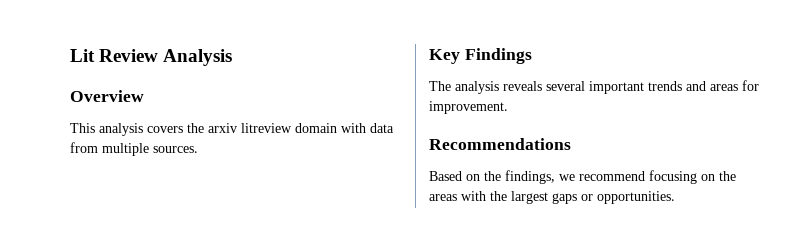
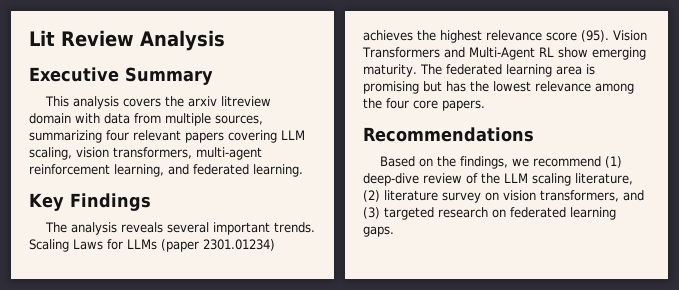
[70,90,144,102] Overview -> [29,67,213,85] Executive Summary
[153,146,198,153] sources. -> [215,115,263,125] [29,130,305,143] [29,147,262,160] [29,164,303,177] sources, summarizing four relevant papers covering LLM scaling, vision transformers, multi-agent reinforcement learning, and federated learning.
[648,80,759,91] [429,101,508,114] trends and areas for improvement. -> [273,222,315,233] [29,239,275,252] [363,30,647,43] [362,47,646,60] [363,64,595,77] [363,81,634,94] [363,98,485,111] trends. Scaling Laws for LLMs (paper 2301.01234) achieves the highest relevance score (95). Vision Transformers and Multi-Agent RL show emerging maturity. The federated learning area is promising but has the lowest relevance among the four core papers.
[649,170,736,184] [429,191,675,204] focusing on the areas with the largest gaps or opportunities. -> [604,156,622,168] [363,173,633,186] [363,190,644,203] [363,207,616,220] [363,226,394,237] (1) deep-dive review of the LLM scaling literature, (2) literature survey on vision transformers, and (3) targeted research on federated learning gaps.

